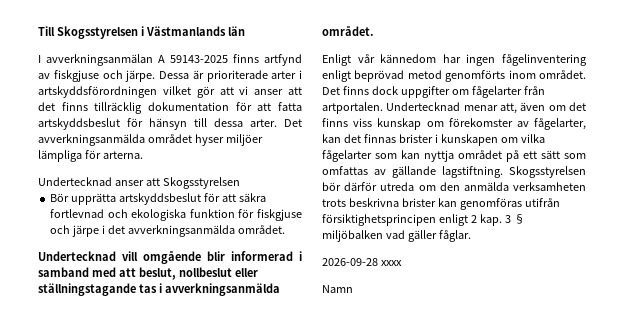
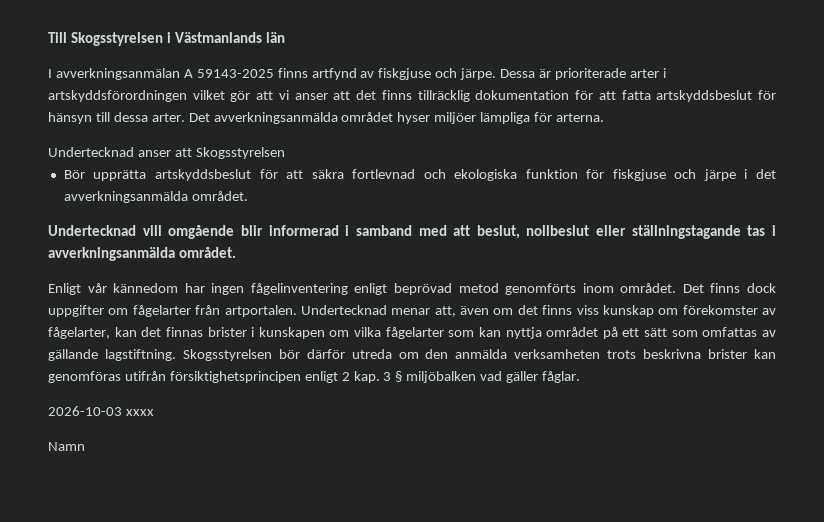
[322,258,378,266] 2026-09-28 -> [48,406,122,416] 2026-10-03

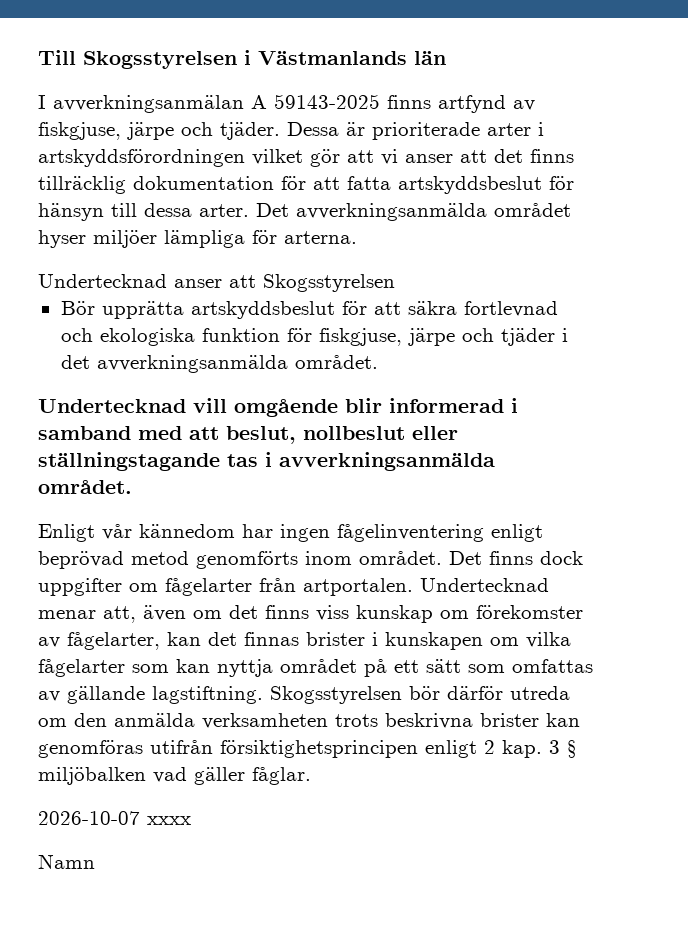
[378,68,497,80] fiskgjuse och järpe. -> [38,122,280,140] fiskgjuse, järpe och tjäder.
[612,169,736,181] fiskgjuse och järpe -> [318,328,555,346] fiskgjuse, järpe och tjäder
[48,406,122,416] 2026-10-03 -> [38,811,140,825] 2026-10-07

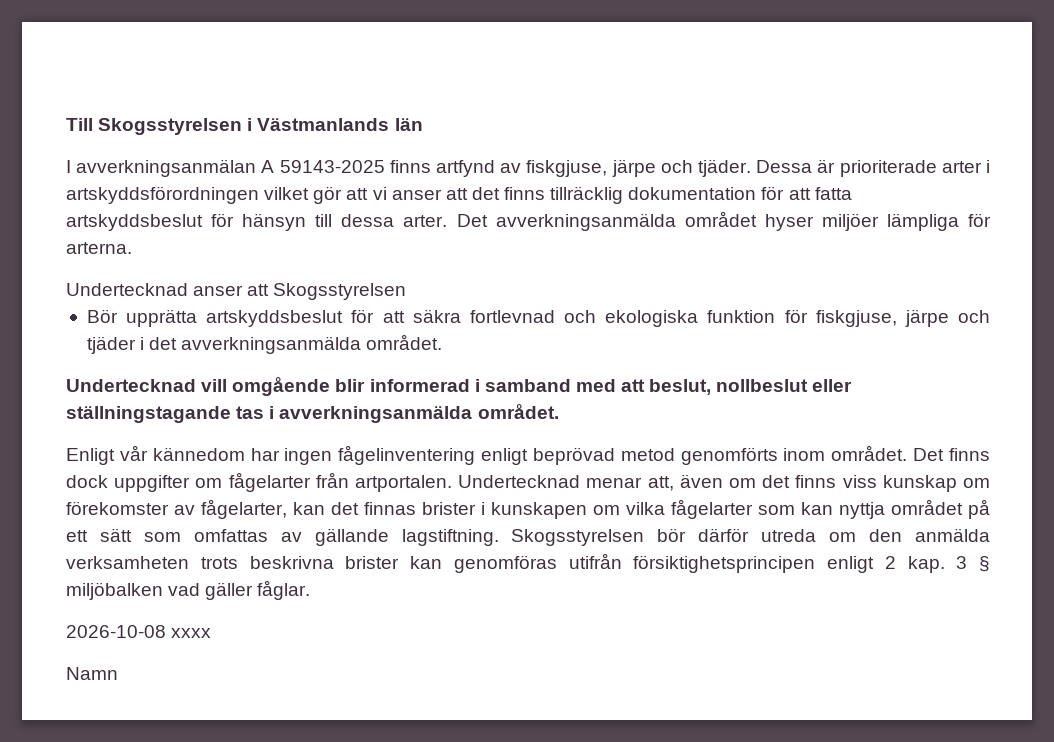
[38,811,140,825] 2026-10-07 -> [66,625,166,638] 2026-10-08

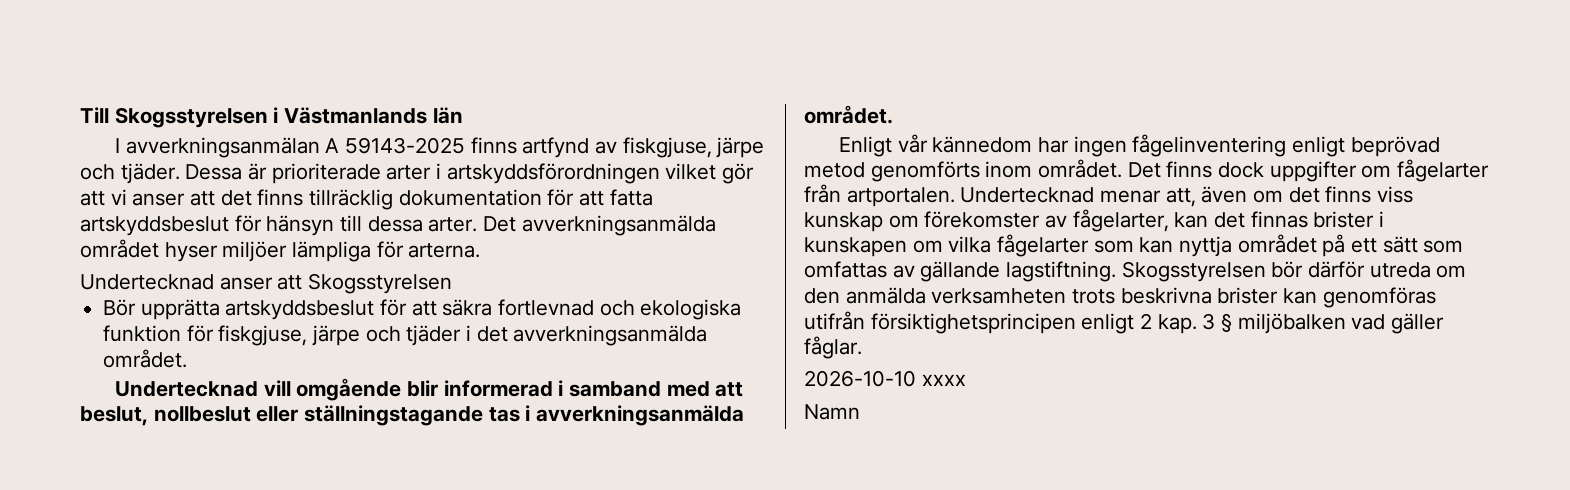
[66,625,166,638] 2026-10-08 -> [804,370,916,387] 2026-10-10

